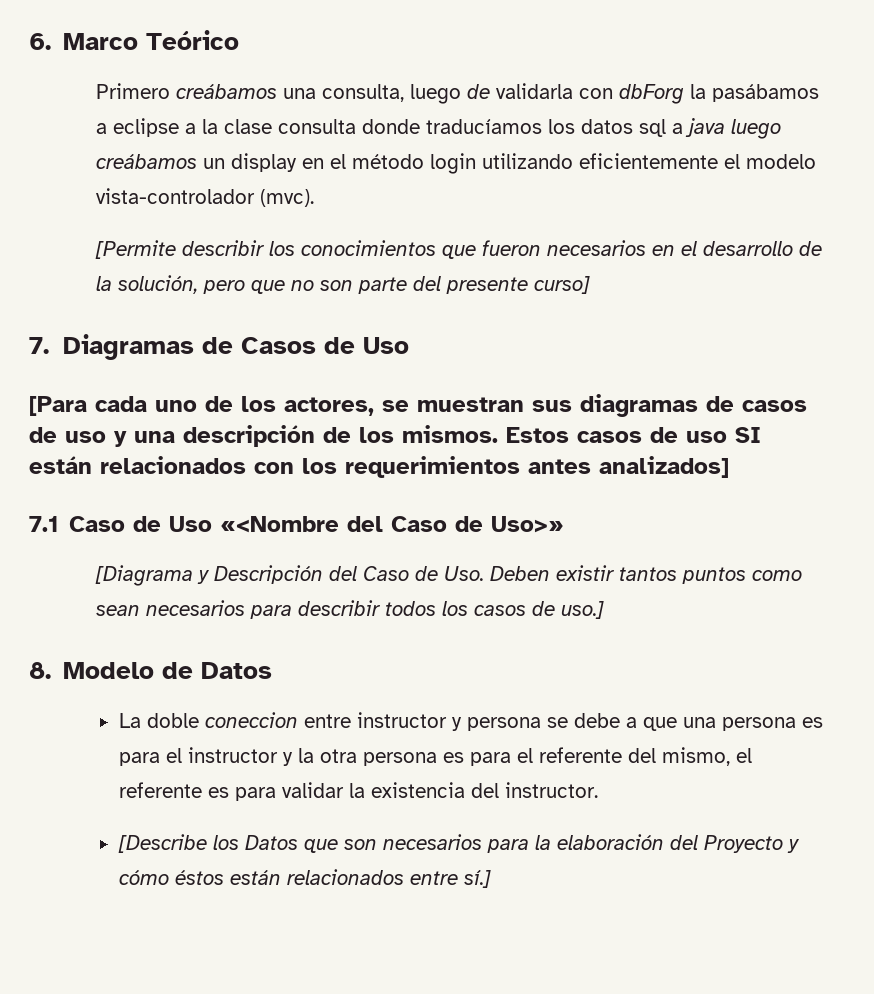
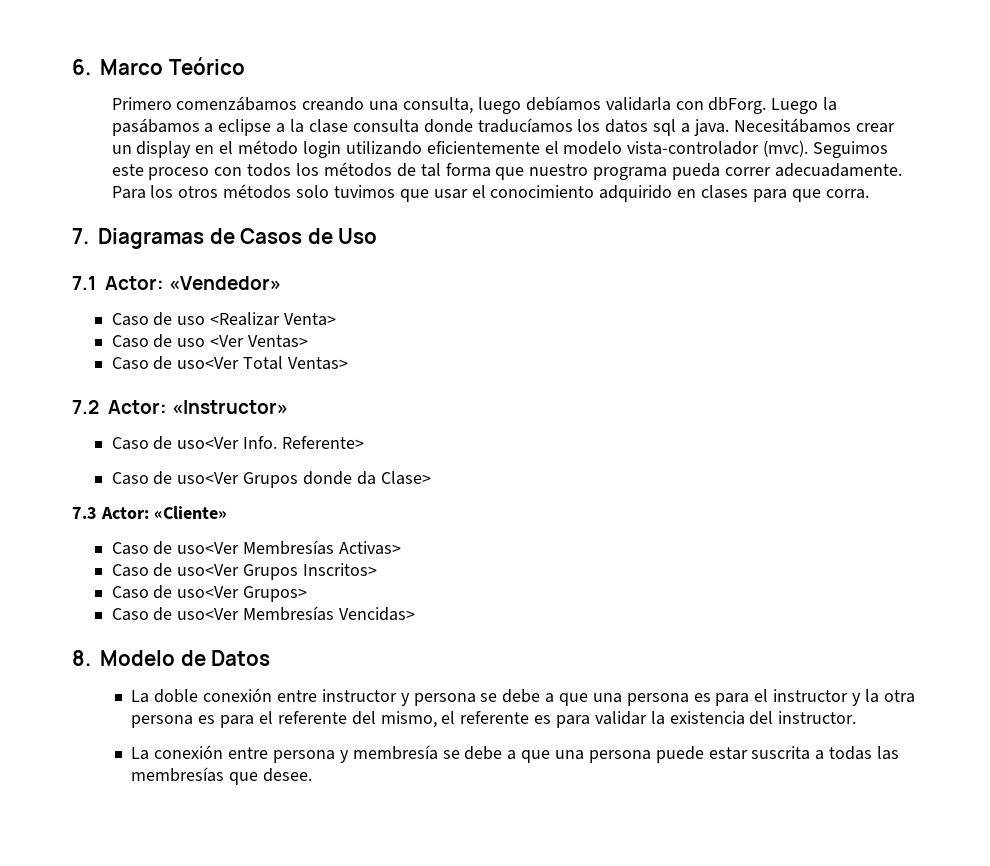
[176,84,278,99] creábamos -> [176,96,365,111] comenzábamos creando
[467,84,491,99] de -> [525,96,601,111] debíamos
[619,84,685,104] dbForg -> [708,97,819,114] dbForg. Luego
[685,118,782,139] [96,154,198,169] java luego creábamos -> [693,118,895,136] java. Necesitábamos crear
[95,240,823,259] [96,275,591,294] // [Permite describir los conocimientos que fueron necesarios en el desarrollo de la solución, pero que no son parte del presente curso] -> [812,141,888,158] [111,162,902,180] [111,184,869,202] Seguimos este proceso con todos los métodos de tal forma que nuestro programa pueda correr adecuadamente. Para los otros métodos solo tuvimos que usar el conocimiento adquirido en clases para que corra.
[29,394,807,417] [29,425,761,447] [29,456,729,478] [29,516,565,533] [95,565,803,586] [96,600,605,619] [Para cada uno de los actores, se muestran sus diagramas de casos de uso y una descripción de los mismos. Estos casos de uso SI están relacionados con los requerimientos antes analizados] // 7.1 Caso de Uso «<Nombre del Caso de Uso>» // [Diagrama y Descripción del Caso de Uso. Deben existir tantos puntos como sean necesarios para describir todos los casos de uso.] -> [72,276,282,290] [111,312,337,326] [111,334,309,348] [111,356,349,370] [72,400,289,414] [111,436,365,450] [111,471,431,488] [72,506,227,519] [111,540,402,555] [111,563,378,580] [111,585,308,602] [111,606,416,621] 7.1 Actor: «Vendedor» // Caso de uso <Realizar Venta> // Caso de uso <Ver Ventas> // Caso de uso<Ver Total Ventas> // 7.2 Actor: «Instructor» // Caso de uso<Ver Info. Referente> // Caso de uso<Ver Grupos donde da Clase> // 7.3 Actor: «Cliente» // Caso de uso<Ver Membresías Activas> // Caso de uso<Ver Grupos Inscritos> // Caso de uso<Ver Grupos> // Caso de uso<Ver Membresías Vencidas>
[204,712,298,728] coneccion -> [203,688,273,702] conexión
[117,834,800,853] [118,869,491,888] [Describe los Datos que son necesarios para la elaboración del Proyecto y cómo éstos están relacionados entre sí.] -> [131,745,900,763] [131,767,313,785] La conexión entre persona y membresía se debe a que una persona puede estar suscrita a todas las membresías que desee.

